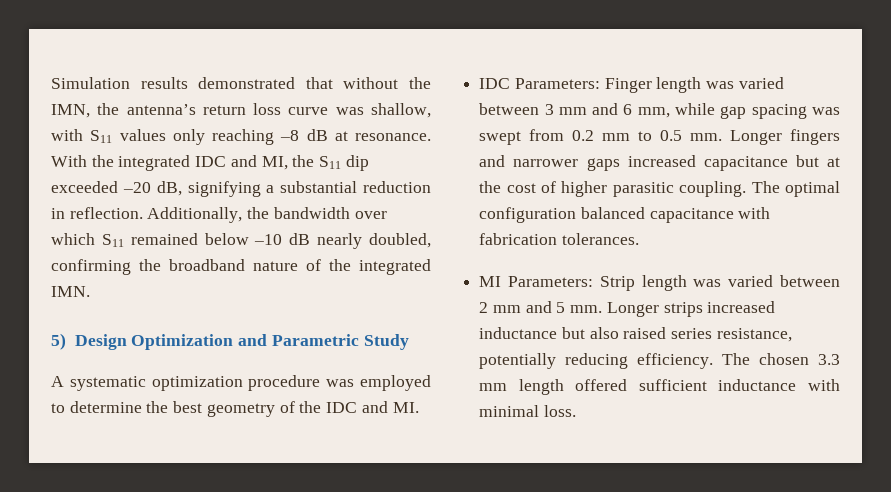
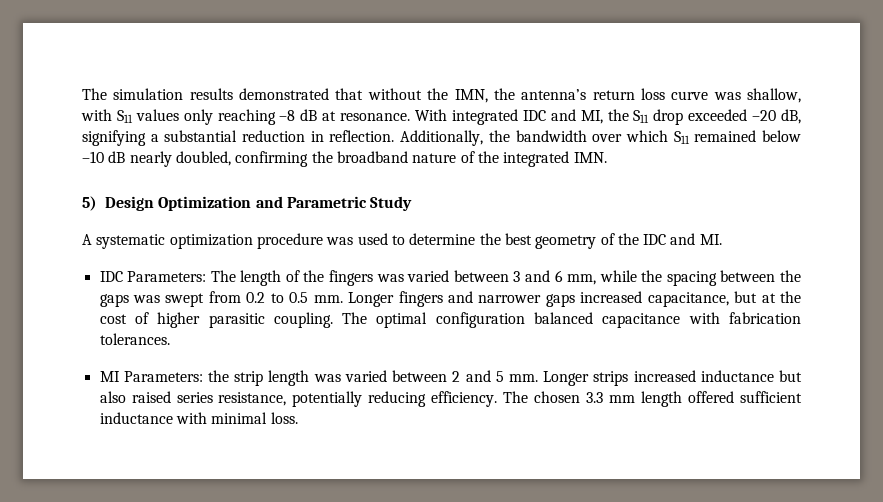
[51,77,130,89] Simulation -> [82,88,184,100] The simulation
[91,155,114,167] the -> (448, 115) none
[345,155,369,171] dip -> [653,109,684,125] drop
[360,375,431,391] employed -> [357,233,388,245] used
[604,77,702,93] Finger length -> [210,270,374,286] The length of the fingers
[558,107,587,115] mm -> (521, 276) none
[720,104,807,119] gap spacing -> [641,270,802,286] [99,294,129,307] the spacing between the gaps
[602,133,631,141] mm -> (266, 297) none
[703,156,788,171] capacitance -> [647,292,729,307] capacitance,
[599,276,635,291] Strip -> [208,370,264,386] the strip
[492,305,521,313] mm -> (461, 376) none

